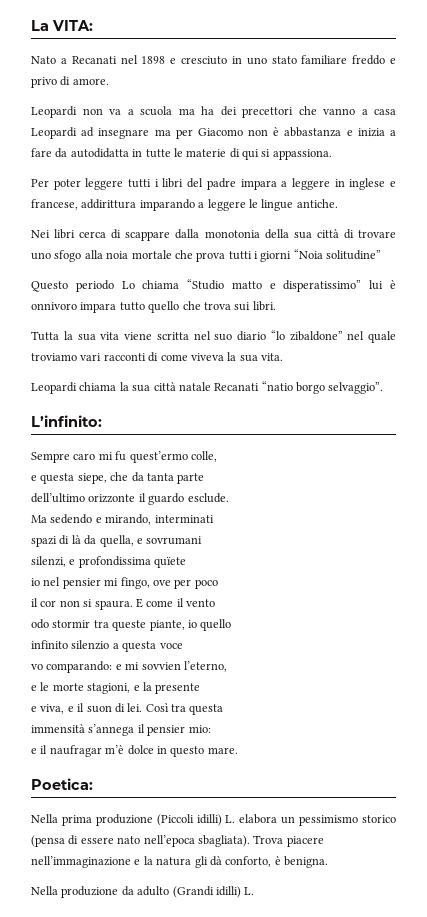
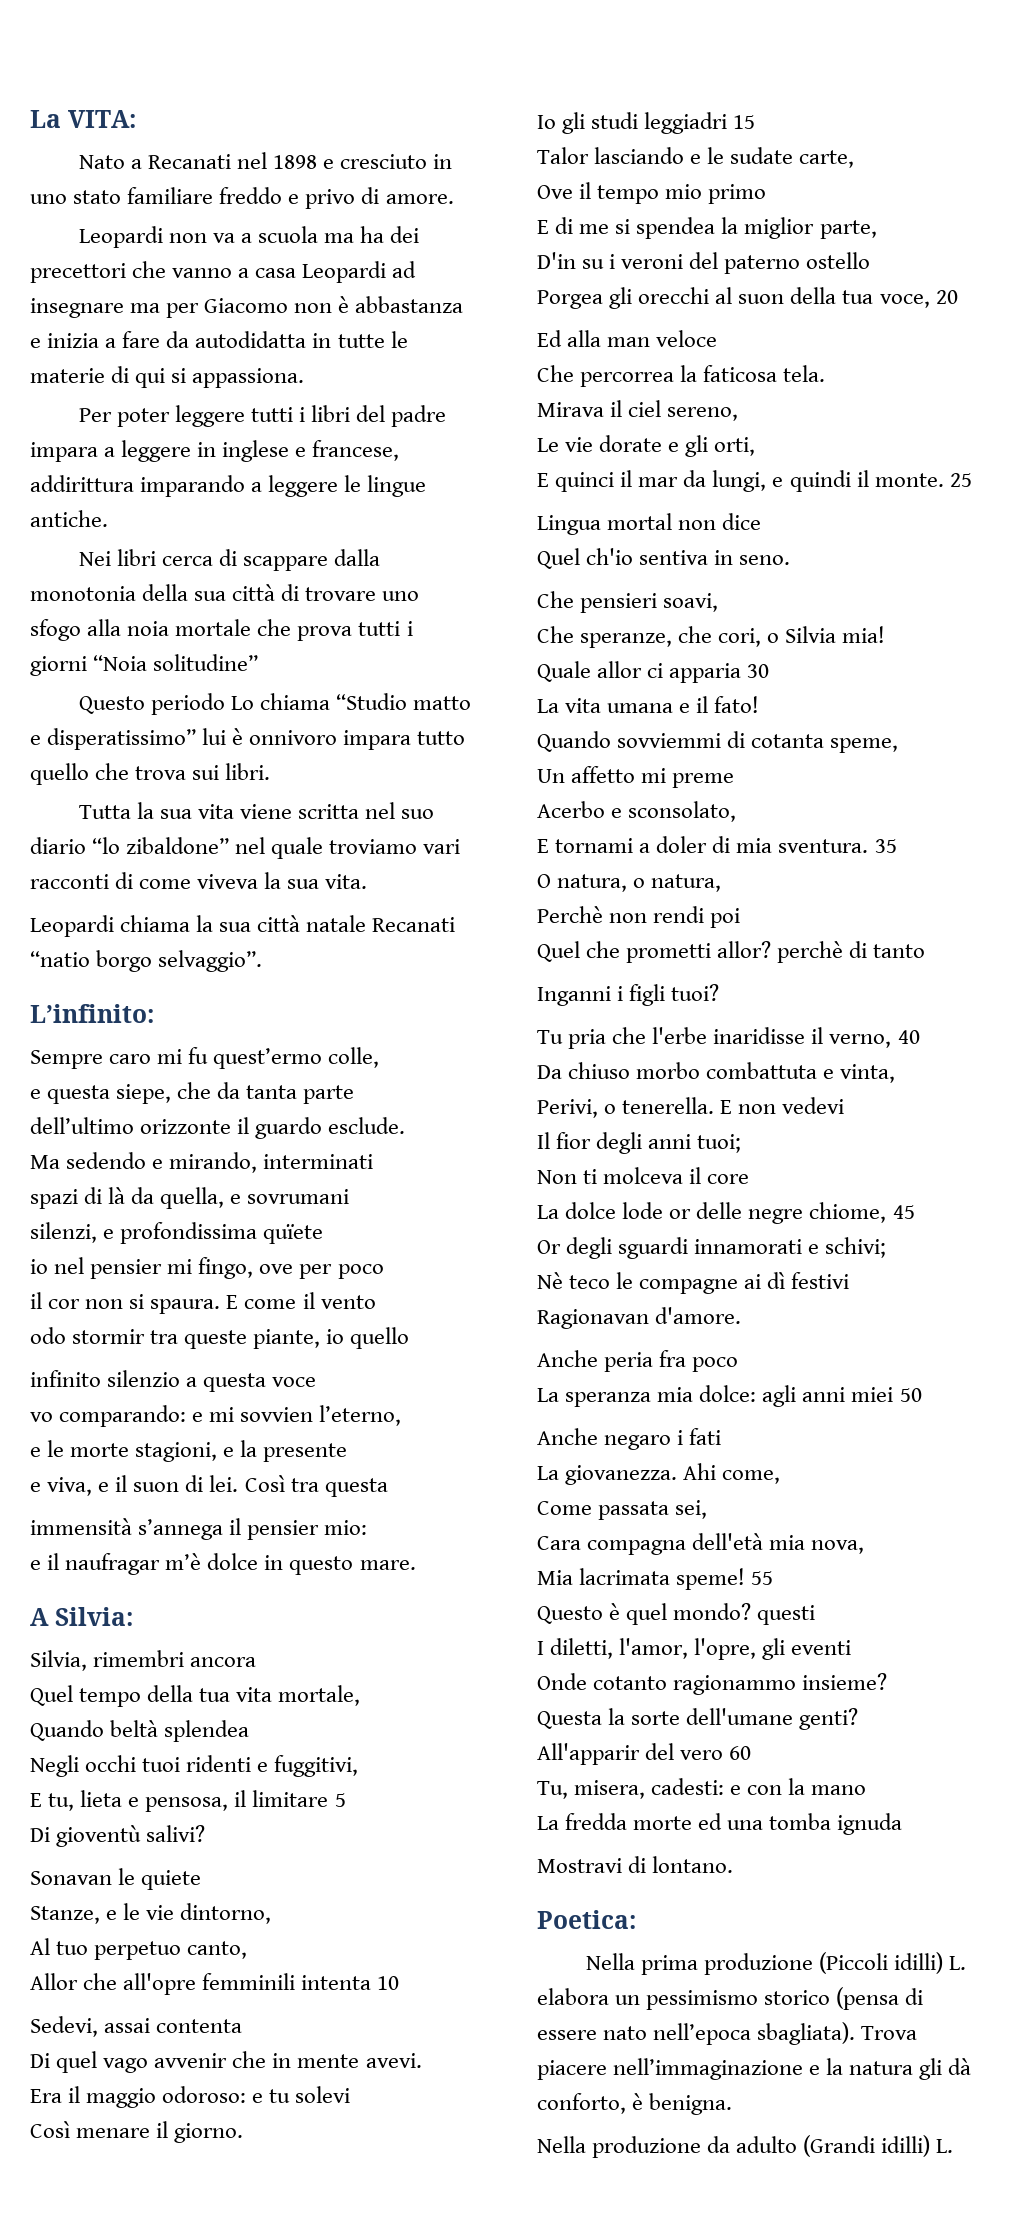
(238, 750) none -> [30,1607,133,1626] [30,1650,257,1671] [30,1685,361,1707] [30,1720,250,1742] [30,1755,359,1777] [30,1790,346,1812] [30,1825,206,1847] [30,1868,202,1890] [30,1903,272,1924] [30,1938,248,1960] [30,1973,400,1995] [30,2016,243,2037] [30,2051,422,2073] [30,2086,351,2108] [30,2121,244,2143] [537,112,756,134] [537,147,855,168] [537,182,767,204] [537,217,877,239] [537,252,871,274] [537,287,958,309] [537,330,718,347] [537,365,826,387] [537,400,739,421] [537,435,756,457] [537,470,972,492] [537,513,762,535] [537,548,791,569] [537,591,719,613] [537,626,886,648] [537,661,770,683] [537,696,760,713] [537,731,899,753] [537,766,735,788] [537,801,737,822] [537,836,897,853] [537,874,722,892] [537,906,741,928] [537,941,926,963] [537,984,720,1006] [537,1027,920,1049] [537,1062,896,1083] [537,1097,845,1118] [537,1132,742,1154] [537,1167,750,1184] [537,1202,915,1224] [537,1237,887,1259] [537,1272,850,1294] [537,1307,742,1329] [537,1350,739,1372] [537,1385,922,1407] [537,1428,722,1450] [537,1463,781,1485] [537,1500,708,1520] [537,1533,865,1555] [537,1568,774,1590] [537,1603,816,1625] [537,1638,852,1660] [537,1673,888,1695] [537,1708,859,1730] [537,1743,752,1765] [537,1778,867,1799] [537,1813,903,1835] [537,1856,734,1873] // A Silvia: // Silvia, rimembri ancora // Quel tempo della tua vita mortale, // Quando beltà splendea // Negli occhi tuoi ridenti e fuggitivi, // E tu, lieta e pensosa, il limitare 5 // Di gioventù salivi? // Sonavan le quiete // Stanze, e le vie dintorno, // Al tuo perpetuo canto, // Allor che all'opre femminili intenta 10 // Sedevi, assai contenta // Di quel vago avvenir che in mente avevi. // Era il maggio odoroso: e tu solevi // Così menare il giorno. // Io gli studi leggiadri 15 // Talor lasciando e le sudate carte, // Ove il tempo mio primo // E di me si spendea la miglior parte, // D'in su i veroni del paterno ostello // Porgea gli orecchi al suon della tua voce, 20 // Ed alla man veloce // Che percorrea la faticosa tela. // Mirava il ciel sereno, // Le vie dorate e gli orti, // E quinci il mar da lungi, e quindi il monte. 25 // Lingua mortal non dice // Quel ch'io sentiva in seno. // Che pensieri soavi, // Che speranze, che cori, o Silvia mia! // Quale allor ci apparia 30 // La vita umana e il fato! // Quando sovviemmi di cotanta speme, // Un affetto mi preme // Acerbo e sconsolato, // E tornami a doler di mia sventura. 35 // O natura, o natura, // Perchè non rendi poi // Quel che prometti allor? perchè di tanto // Inganni i figli tuoi? // Tu pria che l'erbe inaridisse il verno, 40 // Da chiuso morbo combattuta e vinta, // Perivi, o tenerella. E non vedevi // Il fior degli anni tuoi; // Non ti molceva il core // La dolce lode or delle negre chiome, 45 // Or degli sguardi innamorati e schivi; // Nè teco le compagne ai dì festivi // Ragionavan d'amore. // Anche peria fra poco // La speranza mia dolce: agli anni miei 50 // Anche negaro i fati // La giovanezza. Ahi come, // Come passata sei, // Cara compagna dell'età mia nova, // Mia lacrimata speme! 55 // Questo è quel mondo? questi // I diletti, l'amor, l'opre, gli eventi // Onde cotanto ragionammo insieme? // Questa la sorte dell'umane genti? // All'apparir del vero 60 // Tu, misera, cadesti: e con la mano // La fredda morte ed una tomba ignuda // Mostravi di lontano.

